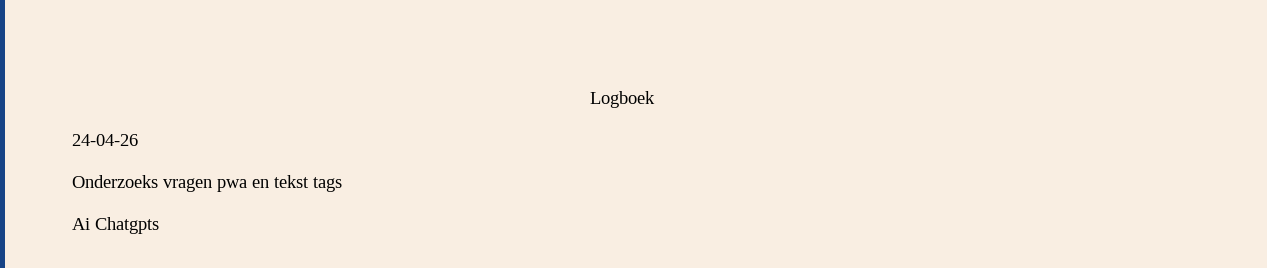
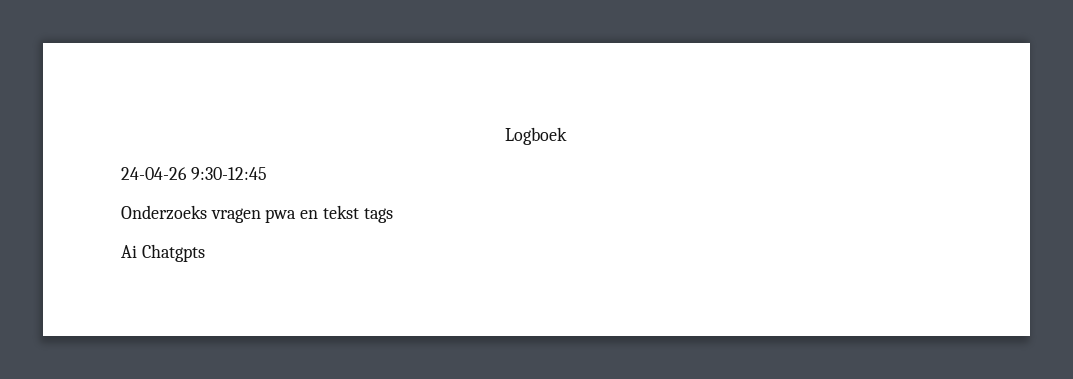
(138, 140) none -> [190,167,267,180] 9:30-12:45

